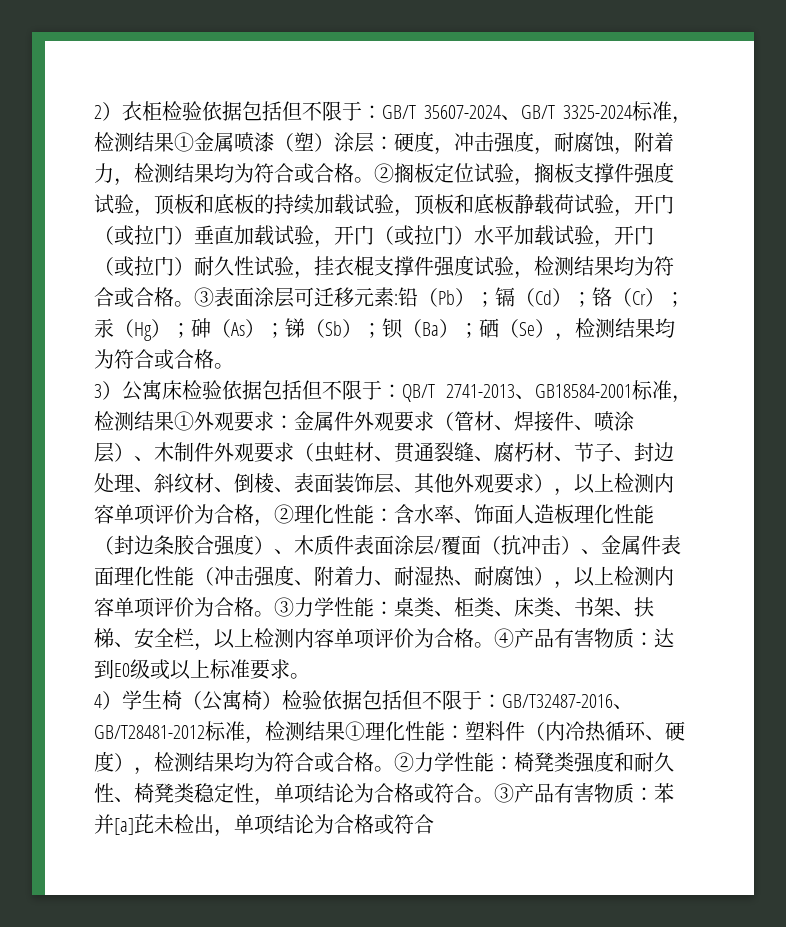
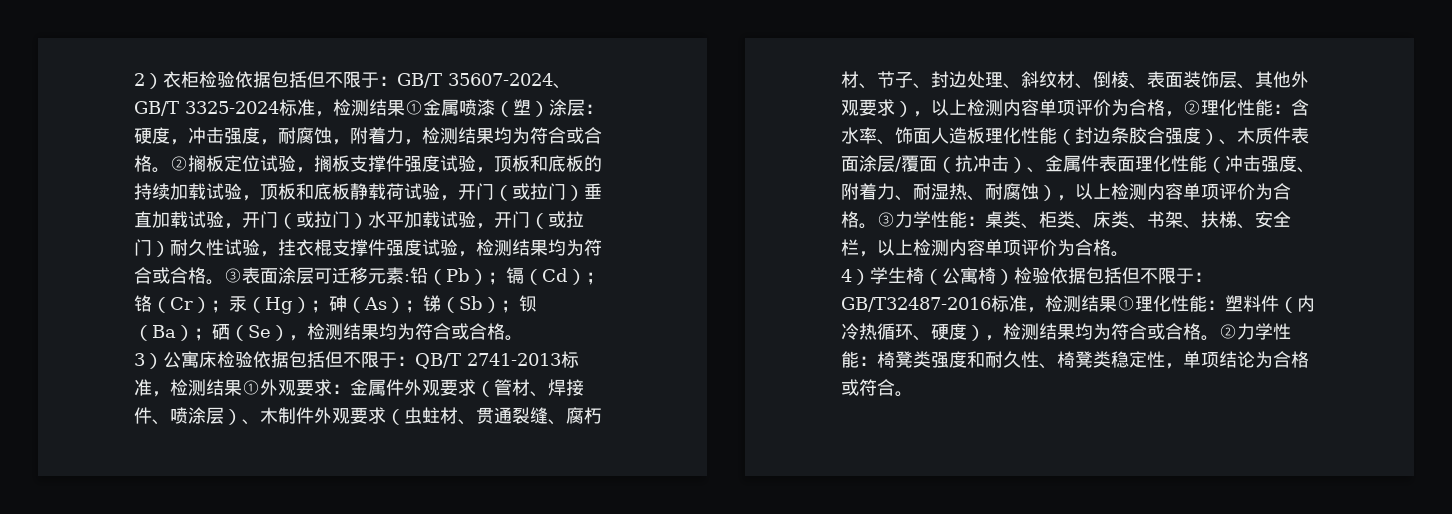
[515,384,632,399] 、GB18584-2001 -> (561, 359) none
[494,628,674,648] [94,659,310,680] ④产品有害物质：达到E0级或以上标准要求。 -> (1129, 254) none
[613,704,633,709] [94,725,205,739] 、GB/T28481-2012 -> (991, 304) none
[494,783,674,803] [94,814,434,837] ③产品有害物质：苯并[a]芘未检出，单项结论为合格或符合 -> (913, 394) none

